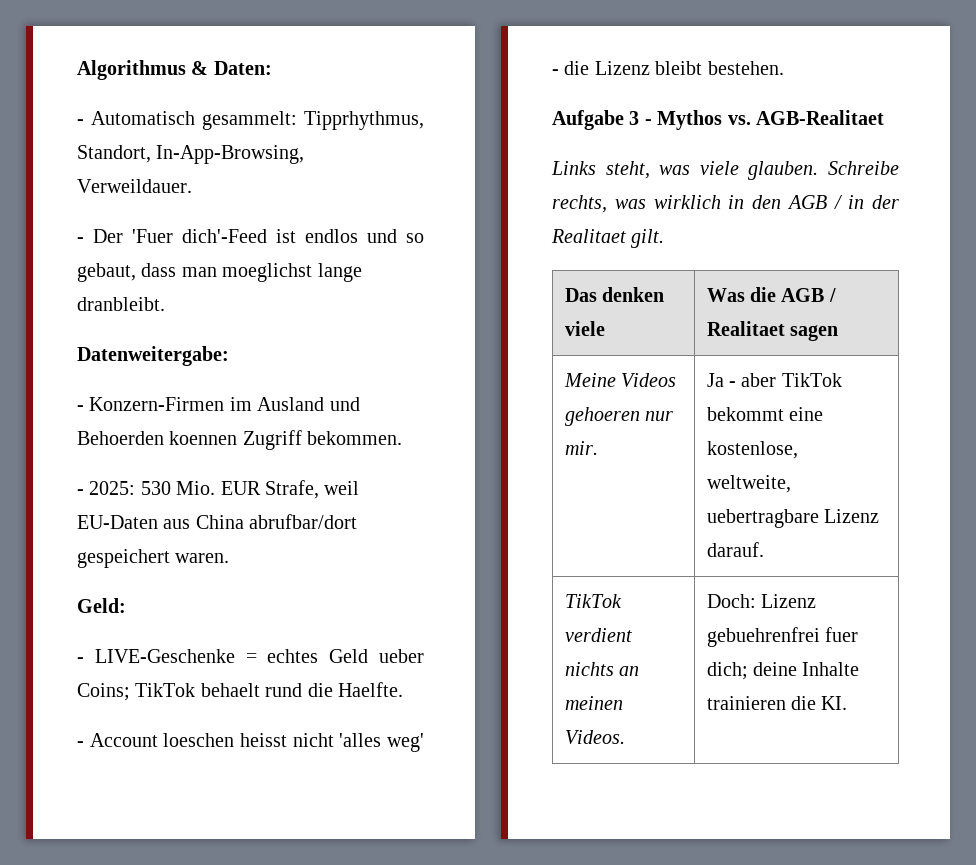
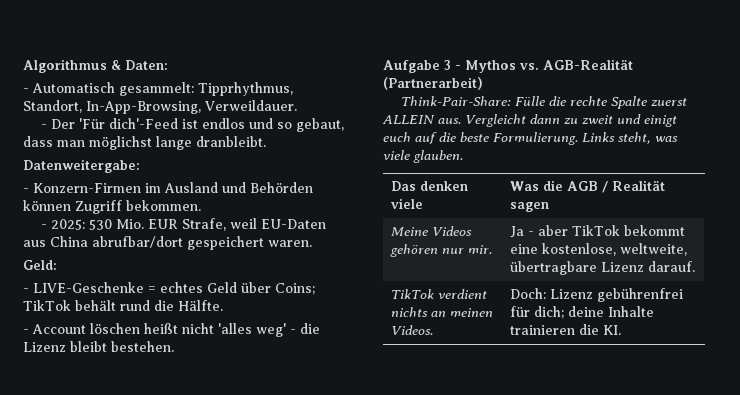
[132,229,173,243] 'Fuer -> [79,118,106,129] 'Für
[222,263,313,282] moeglichst -> [89,136,152,150] möglichst
[77,431,238,445] Behoerden koennen -> [250,182,313,193] [23,200,71,211] Behörden können
[379,649,425,663] ueber -> [241,282,271,293] über
[200,683,260,697] behaelt -> [74,300,116,311] behält
[338,682,403,697] Haelfte. -> [177,300,223,311] Hälfte.
[163,733,287,747] loeschen heisst -> [90,323,178,334] löschen heißt
[756,110,884,125] AGB-Realitaet // -> [543,59,633,70] [383,77,483,90] [401,96,688,109] [382,114,677,127] [383,132,578,145] AGB-Realität (Partnerarbeit) // Think-Pair-Share: Fülle die rechte Spalte zuerst ALLEIN aus. Vergleicht dann zu zweit und einigt euch auf die beste Formulierung.
[828,161,899,175] [552,195,899,213] [551,229,665,248] Schreibe rechts, was wirklich in den AGB / in der Realitaet gilt. -> (463, 156) none
[706,321,785,336] Realitaet -> [611,180,665,191] Realität
[564,407,640,426] gehoeren -> [389,244,438,257] gehören
[706,509,819,528] uebertragbare -> [509,261,597,275] übertragbare
[706,627,859,647] gebuehrenfrei fuer -> [596,288,683,302] [509,306,530,317] gebührenfrei für

